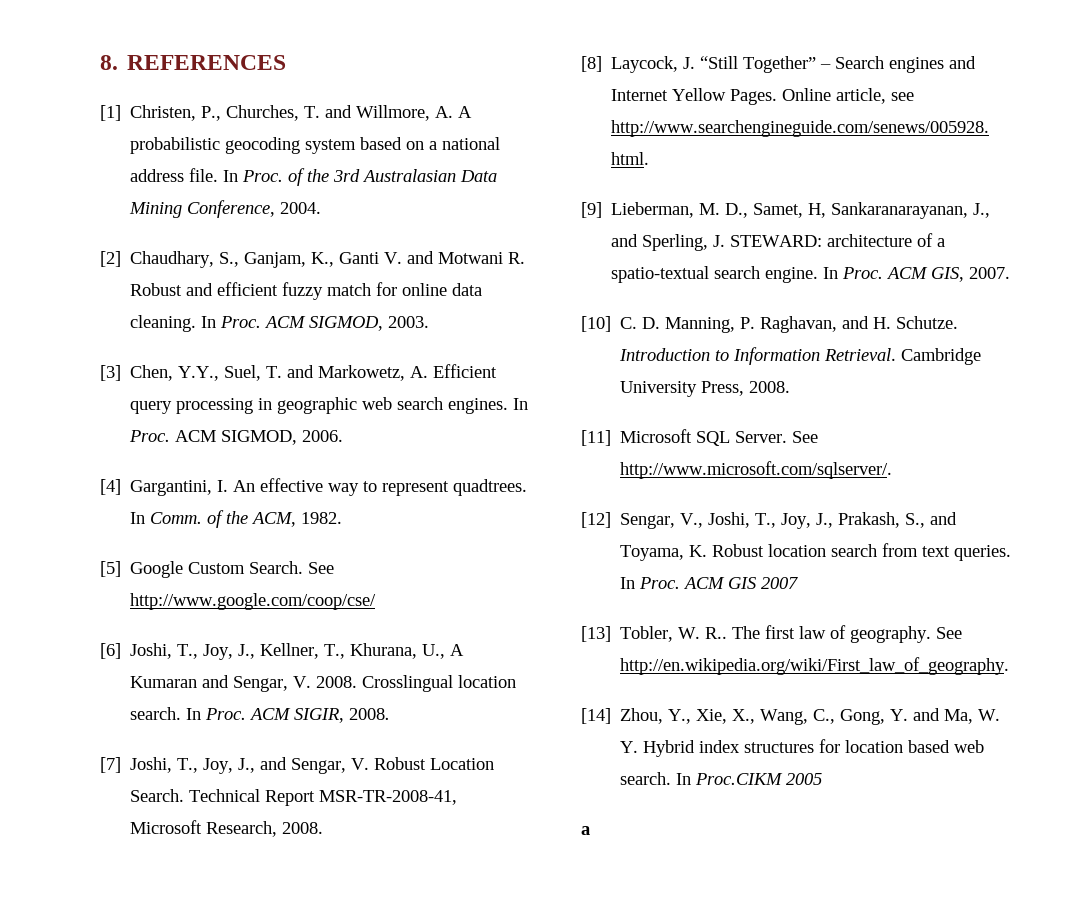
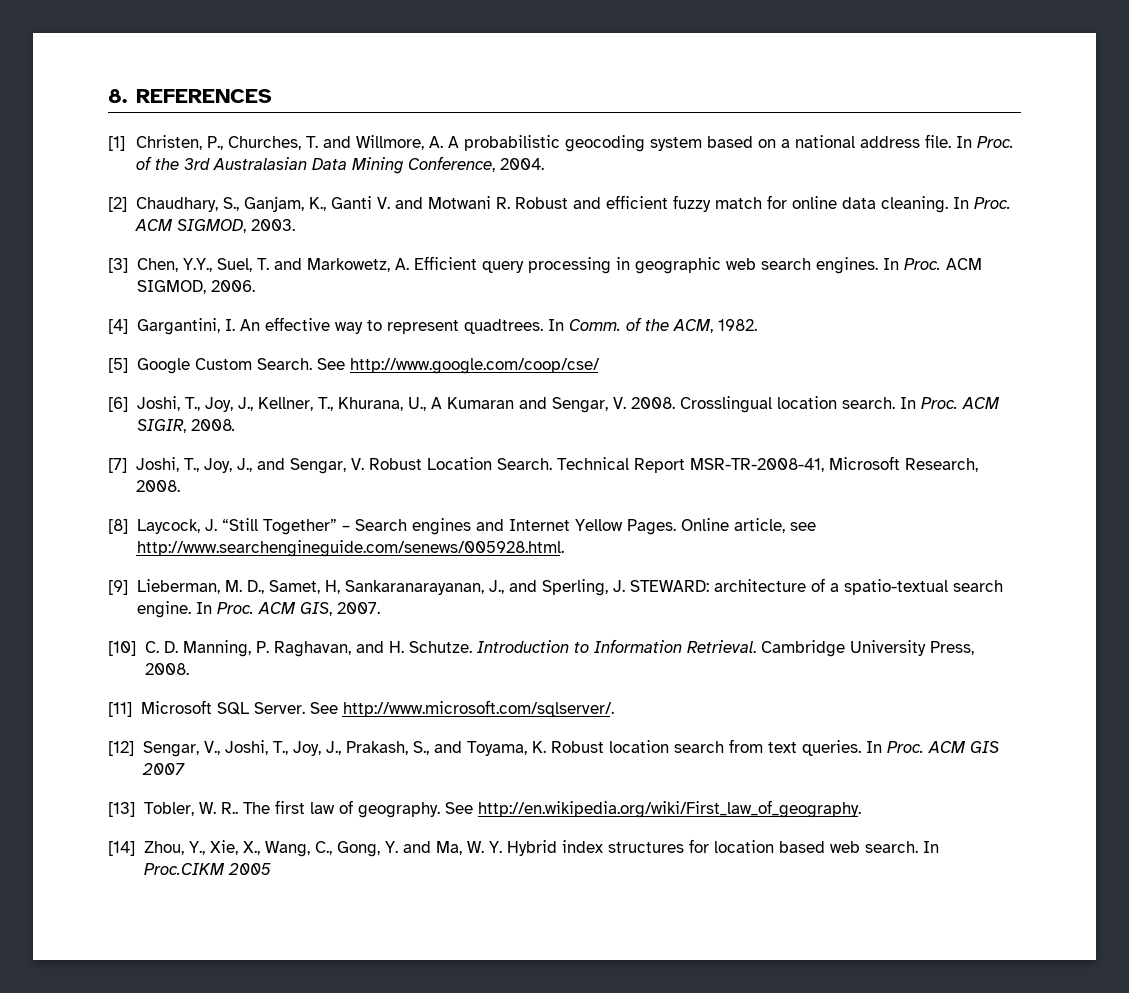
[581,826,590,835] // a -> (271, 869) none

